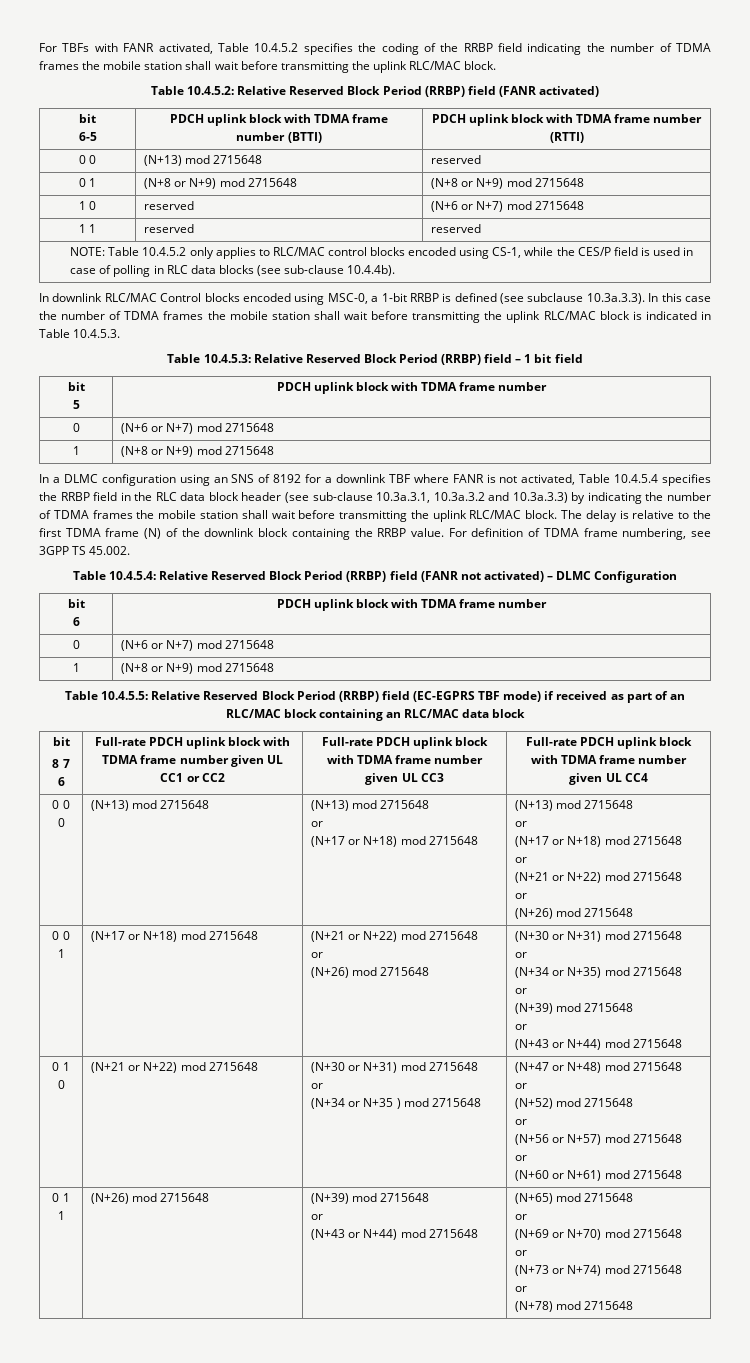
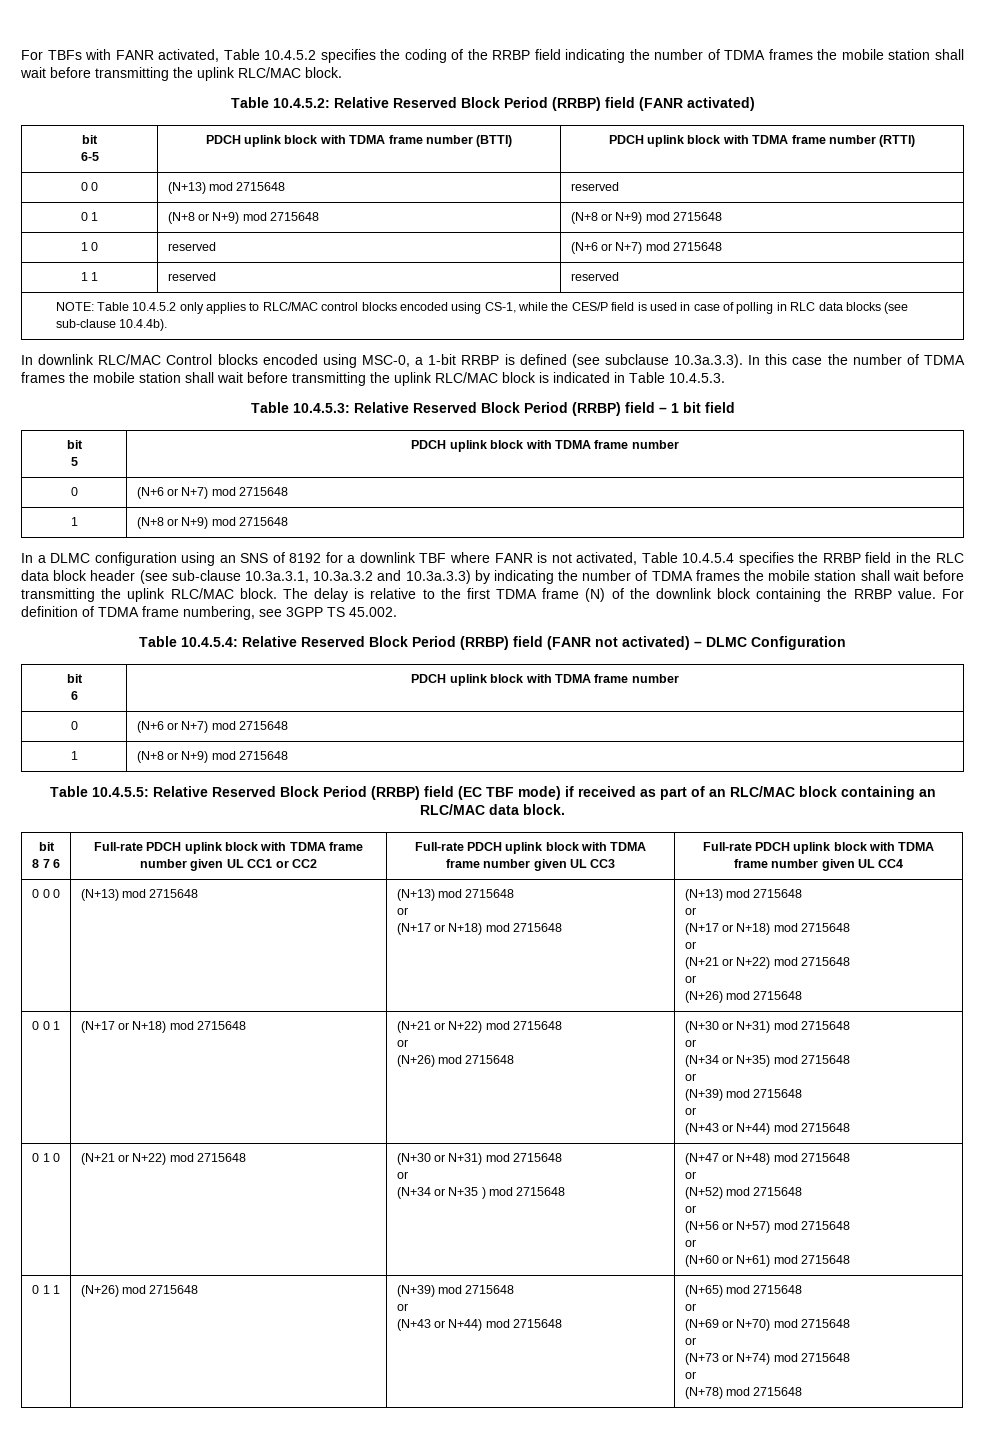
[413,691,475,702] (EC-EGPRS -> [457,786,482,800] (EC
[492,709,526,718] block -> [523,804,565,815] block.

